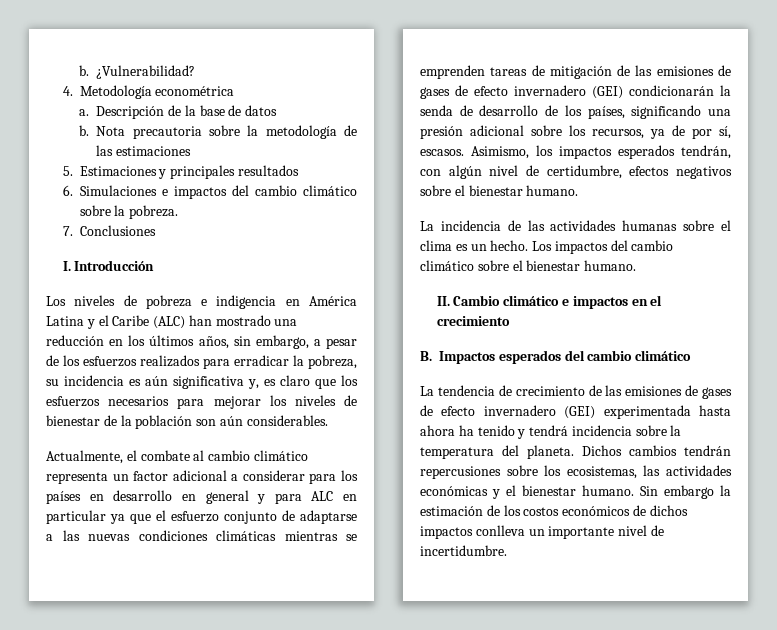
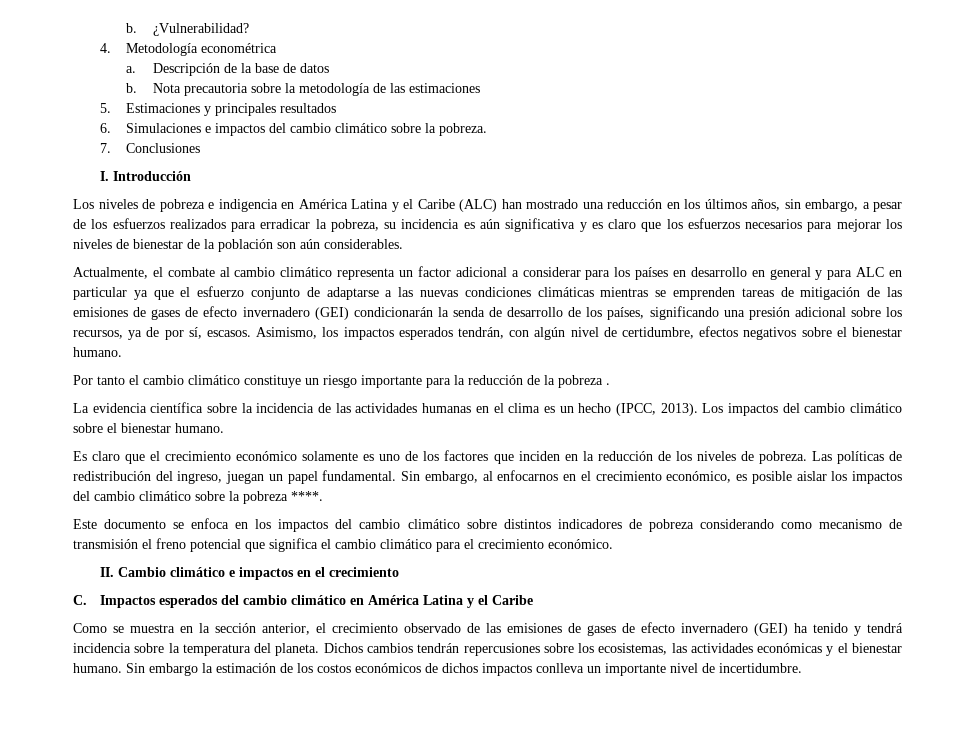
[248,379,259,389] y, -> [579,222,587,232] y
[420,221,434,231] La -> [73,375,610,388] [73,402,253,413] Por tanto el cambio climático constituye un riesgo importante para la reducción de la pobreza . // La evidencia científica sobre la
[683,220,715,231] sobre -> [475,406,489,413] en
[490,240,529,251] hecho. -> [578,403,698,416] hecho (IPCC, 2013).
(637, 265) none -> [73,450,902,464] [73,470,902,484] [73,491,323,504] [73,518,902,532] [73,538,613,552] // Es claro que el crecimiento económico solamente es uno de los factores que inciden en la reducción de los niveles de pobreza. Las políticas de redistribución del ingreso, juegan un papel fundamental. Sin embargo, al enfocarnos en el crecimiento económico, es posible aislar los impactos del cambio climático sobre la pobreza ****. // Este documento se enfoca en los impactos del cambio climático sobre distintos indicadores de pobreza considerando como mecanismo de transmisión el freno potencial que significa el cambio climático para el crecimiento económico.
[420,351,432,361] B. -> [73,595,87,605] C.
[420,385,732,399] [420,405,731,419] [420,425,455,436] // La tendencia de crecimiento de las emisiones de gases de efecto invernadero (GEI) experimentada hasta ahora -> [349,595,533,608] [73,622,788,636] en América Latina y el Caribe // Como se muestra en la sección anterior, el crecimiento observado de las emisiones de gases de efecto invernadero (GEI)

